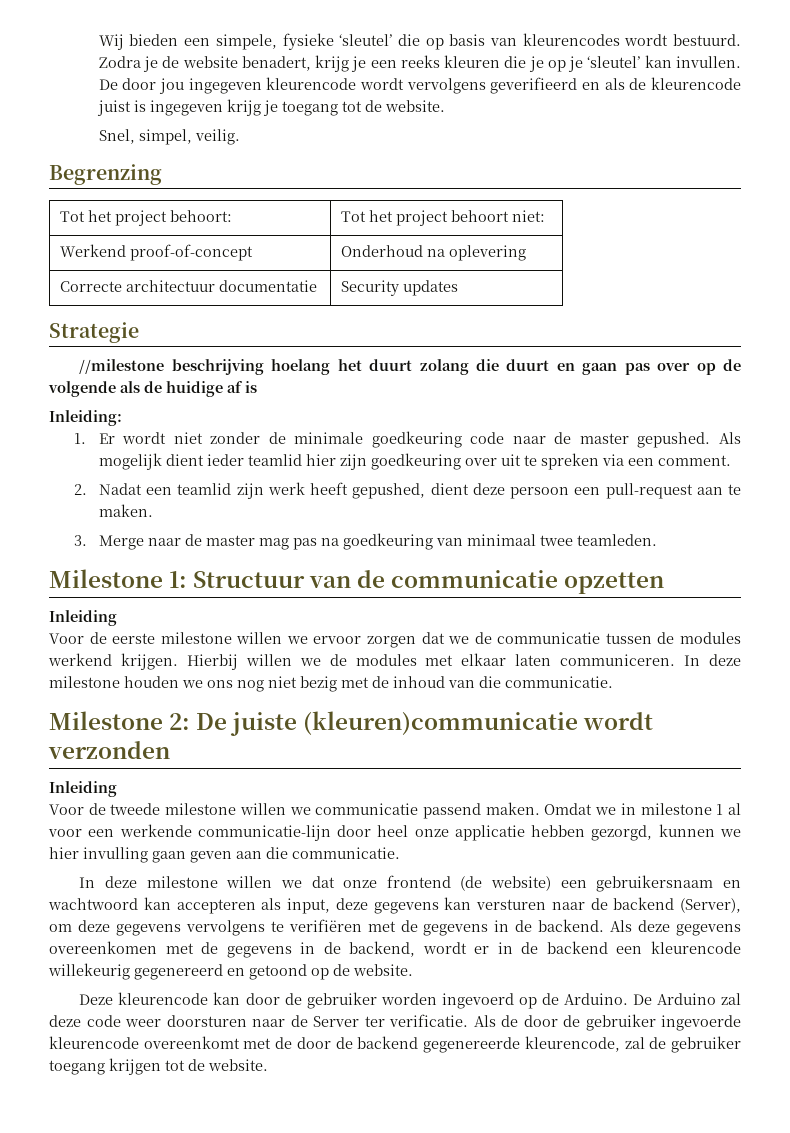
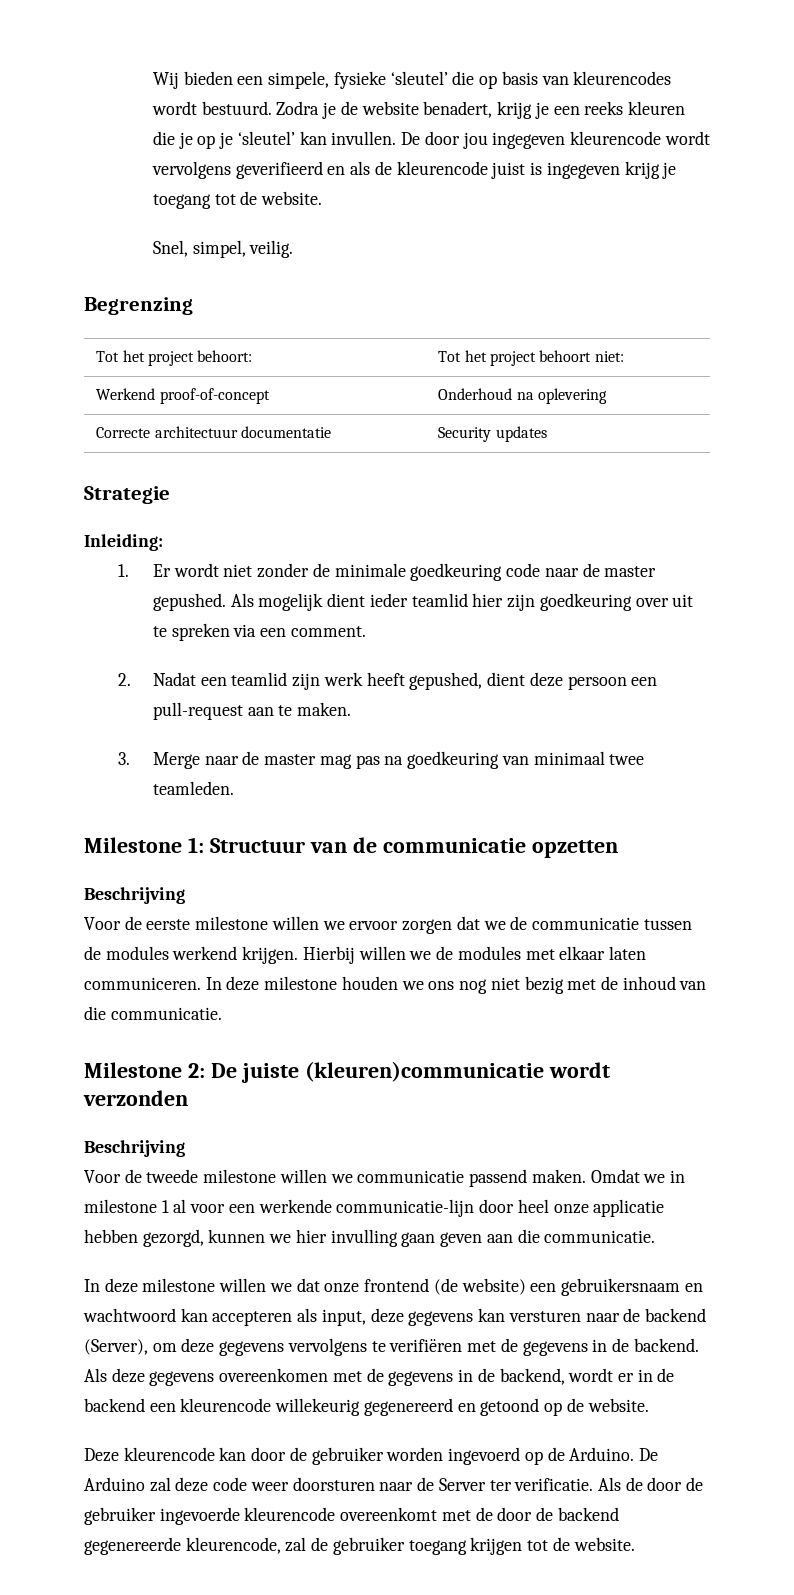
[79,359,742,375] [48,381,257,397] // //milestone beschrijving hoelang het duurt zolang die duurt en gaan pas over op de volgende als de huidige af is -> (170, 495) none
[49,610,117,626] Inleiding -> [84,887,185,904] Beschrijving
[49,781,117,797] Inleiding -> [84,1140,185,1157] Beschrijving

